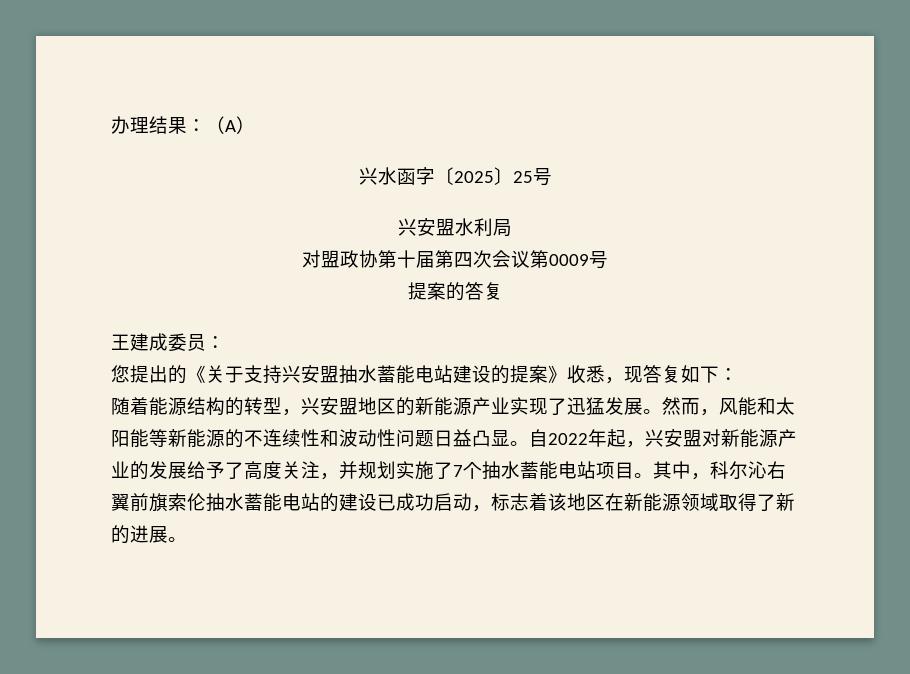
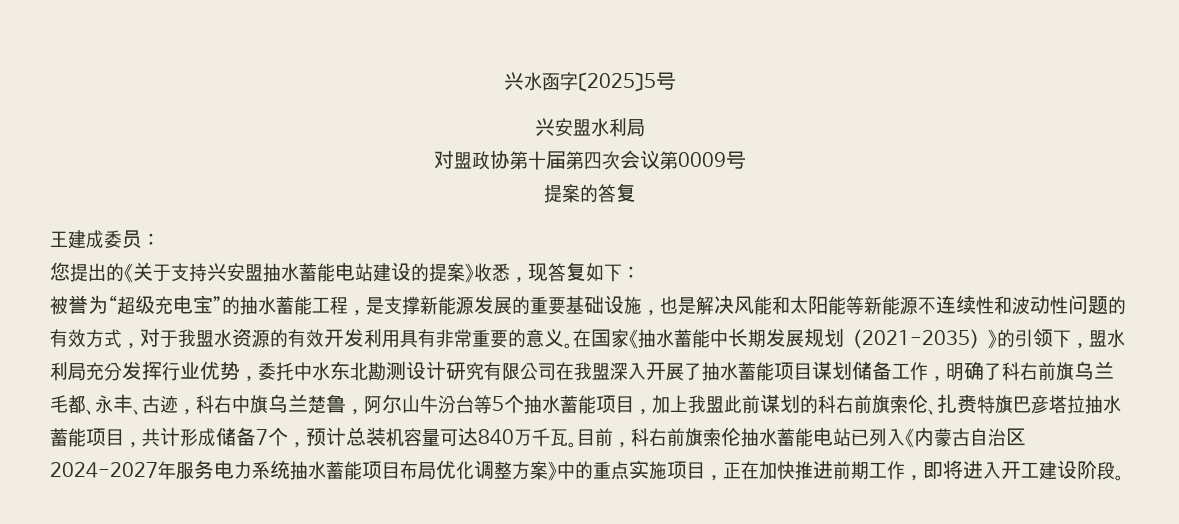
[111,116,255,134] 办理结果：（A） // -> (503, 81) none
[512,171,533,183] 25 -> [643,73,656,88] 5
[111,397,719,416] 随着能源结构的转型，兴安盟地区的新能源产业实现了迅猛发展。然而， -> [50,295,734,316] 被誉为“超级充电宝”的抽水蓄能工程，是支撑新能源发展的重要基础设施，也是解决
[225,429,244,448] 的 -> (918, 305) none
[434,429,797,448] [111,461,786,480] [111,493,130,511] 日益凸显。自2022年起，兴安盟对新能源产业的发展给予了高度关注，并规划实施了7个抽水蓄能电站项目。其中，科尔沁右翼 -> [1108,296,1126,315] [50,328,1125,349] [50,361,1114,382] [50,394,1121,415] [50,427,667,448] 的有效方式，对于我盟水资源的有效开发利用具有非常重要的意义。在国家《抽水蓄能中长期发展规划（2021-2035）》的引领下，盟水利局充分发挥行业优势，委托中水东北勘测设计研究有限公司在我盟深入开展了抽水蓄能项目谋划储备工作，明确了科右前旗乌兰毛都、永丰、古迹，科右中旗乌兰楚鲁，阿尔山牛汾台等5个抽水蓄能项目，加上我盟此前谋划的科右前旗索伦、扎赉特旗巴彦塔拉抽水蓄能项目，共计形成储备7个，预计总装机容量可达840万千瓦。目前，科右
[320,493,795,512] [111,525,168,544] 的建设已成功启动，标志着该地区在新能源领域取得了新的进展 -> [851,427,1026,448] [50,460,1115,481] 已列入《内蒙古自治区2024-2027年服务电力系统抽水蓄能项目布局优化调整方案》中的重点实施项目，正在加快推进前期工作，即将进入开工建设阶段

